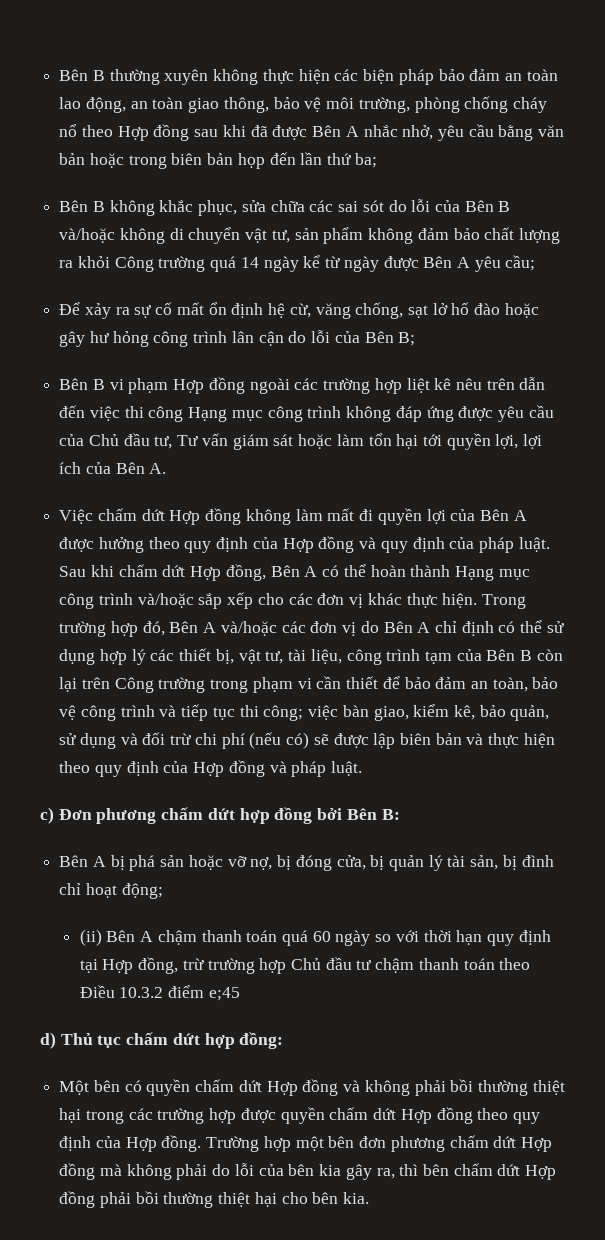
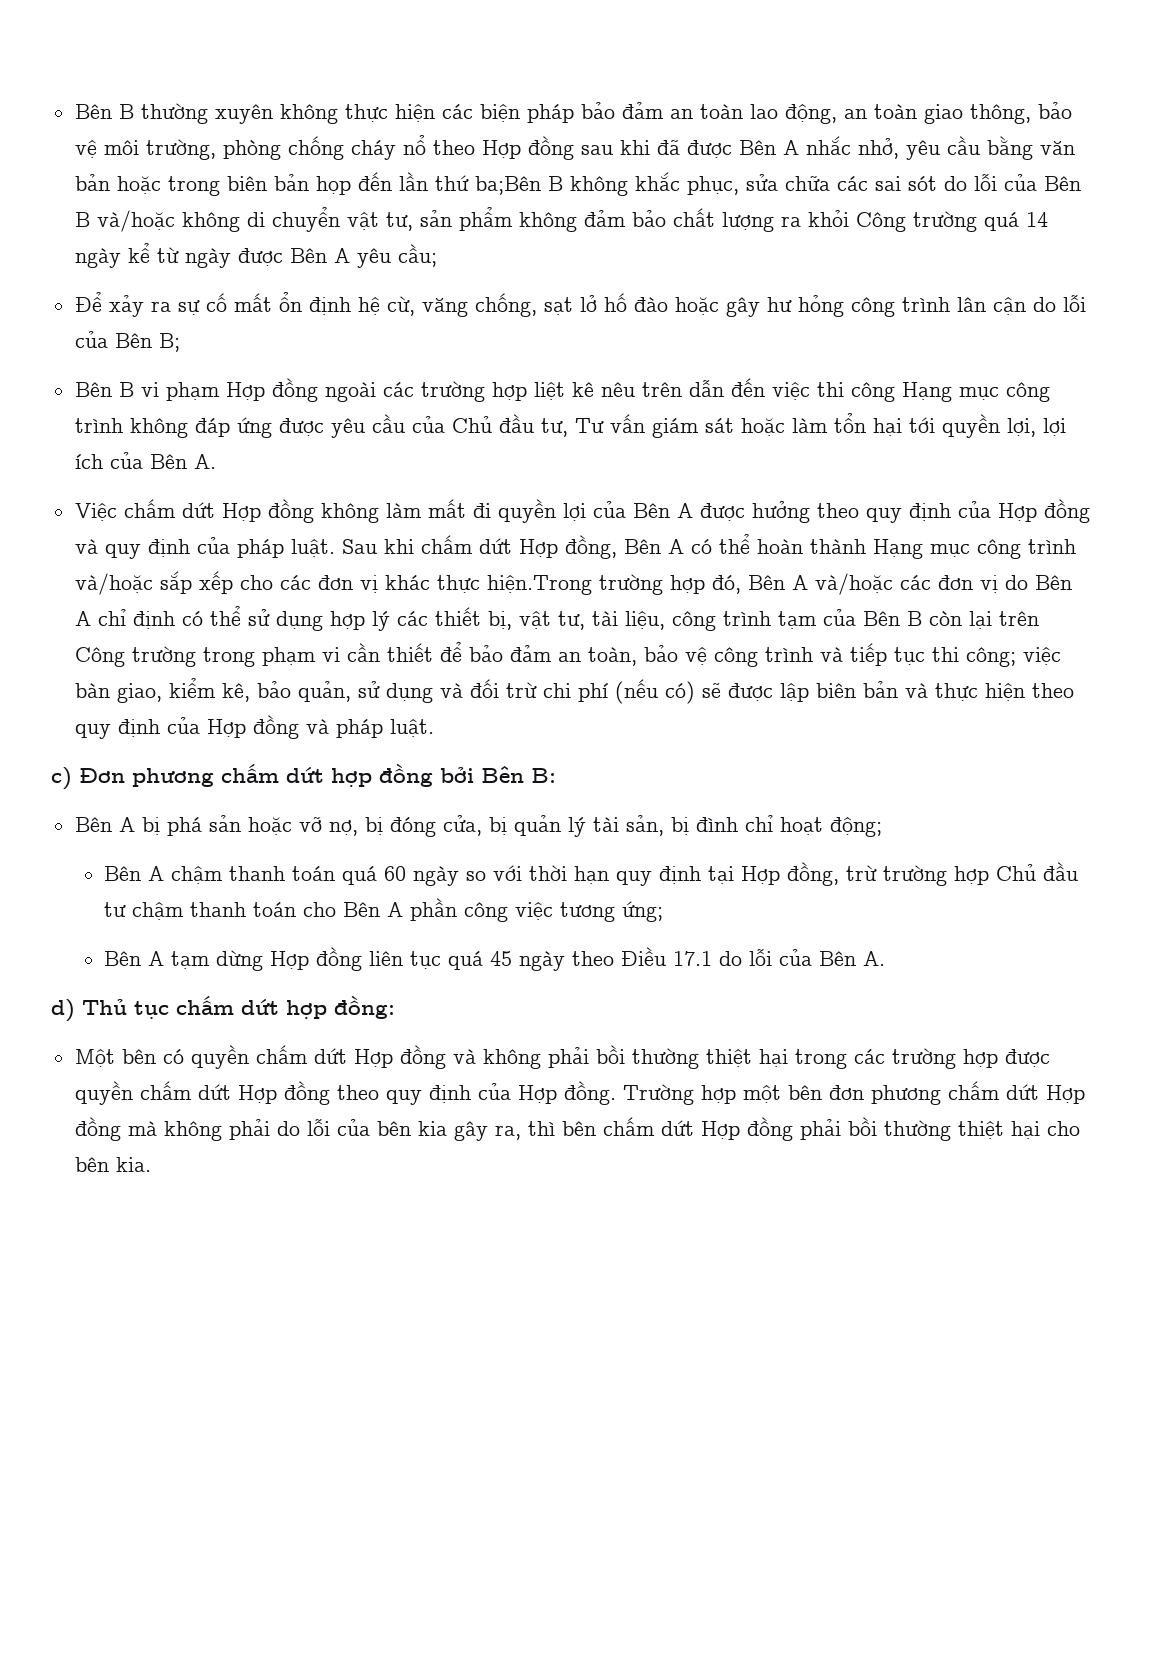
[354,153,377,168] [59,200,89,212] ba; // Bên -> [474,176,541,195] ba;Bên
[442,593,526,609] hiện. Trong -> [486,575,592,595] hiện.Trong
[79,929,102,946] (ii) -> (882, 827) none
[499,958,531,970] [79,985,240,1001] theo Điều 10.3.2 điểm e;45 -> [303,898,664,922] [104,947,886,971] cho Bên A phần công việc tương ứng; // Bên A tạm dừng Hợp đồng liên tục quá 45 ngày theo Điều 17.1 do lỗi của Bên A.

